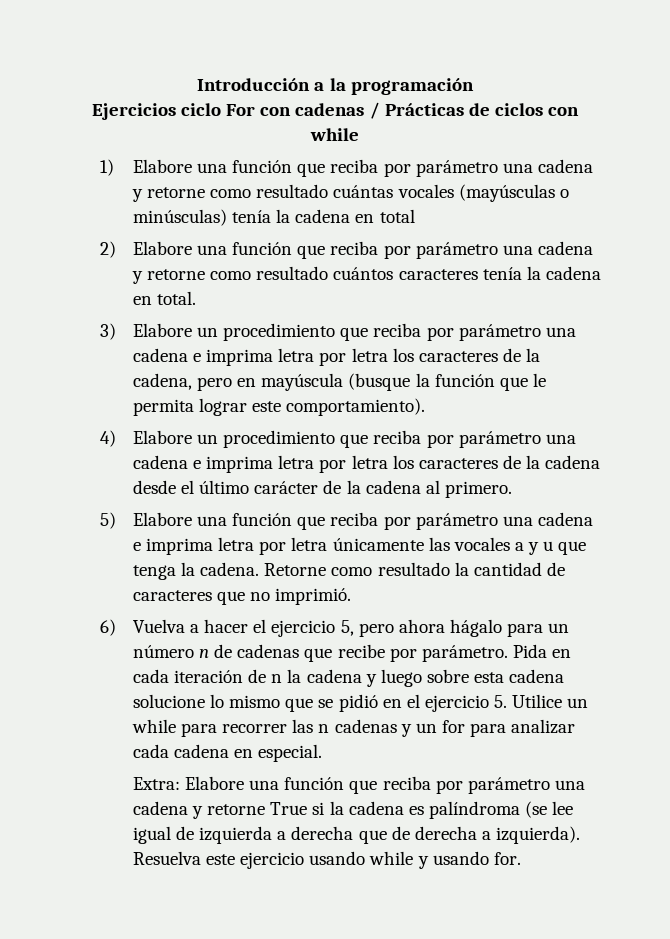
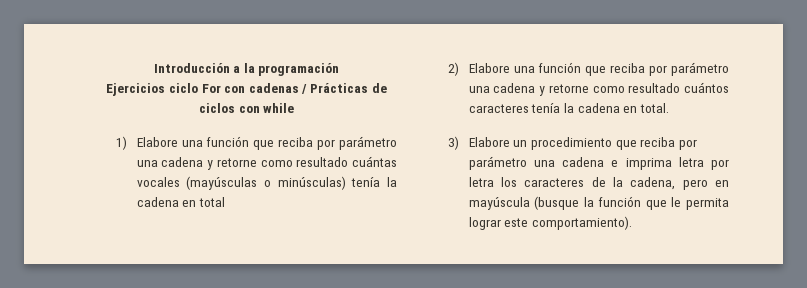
[99,430,576,448] [132,455,601,473] [132,480,512,498] [99,512,593,530] [132,537,587,555] [132,562,565,580] [132,588,352,605] [99,619,570,637] [132,644,572,662] [132,669,565,687] [132,694,589,712] [131,719,576,737] [132,744,323,762] [132,776,585,794] [132,801,574,819] [132,826,581,844] [132,851,521,869] // 4) Elabore un procedimiento que reciba por parámetro una cadena e imprima letra por letra los caracteres de la cadena desde el último carácter de la cadena al primero. // 5) Elabore una función que reciba por parámetro una cadena e imprima letra por letra únicamente las vocales a y u que tenga la cadena. Retorne como resultado la cantidad de caracteres que no imprimió. // 6) Vuelva a hacer el ejercicio 5, pero ahora hágalo para un número n de cadenas que recibe por parámetro. Pida en cada iteración de n la cadena y luego sobre esta cadena solucione lo mismo que se pidió en el ejercicio 5. Utilice un while para recorrer las n cadenas y un for para analizar cada cadena en especial. // Extra: Elabore una función que reciba por parámetro una cadena y retorne True si la cadena es palíndroma (se lee igual de izquierda a derecha que de derecha a izquierda). Resuelva este ejercicio usando while y usando for. -> (632, 223) none

